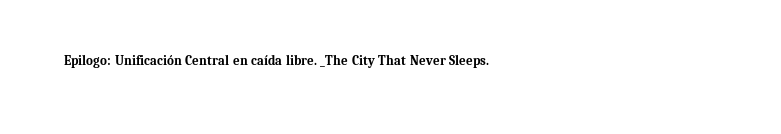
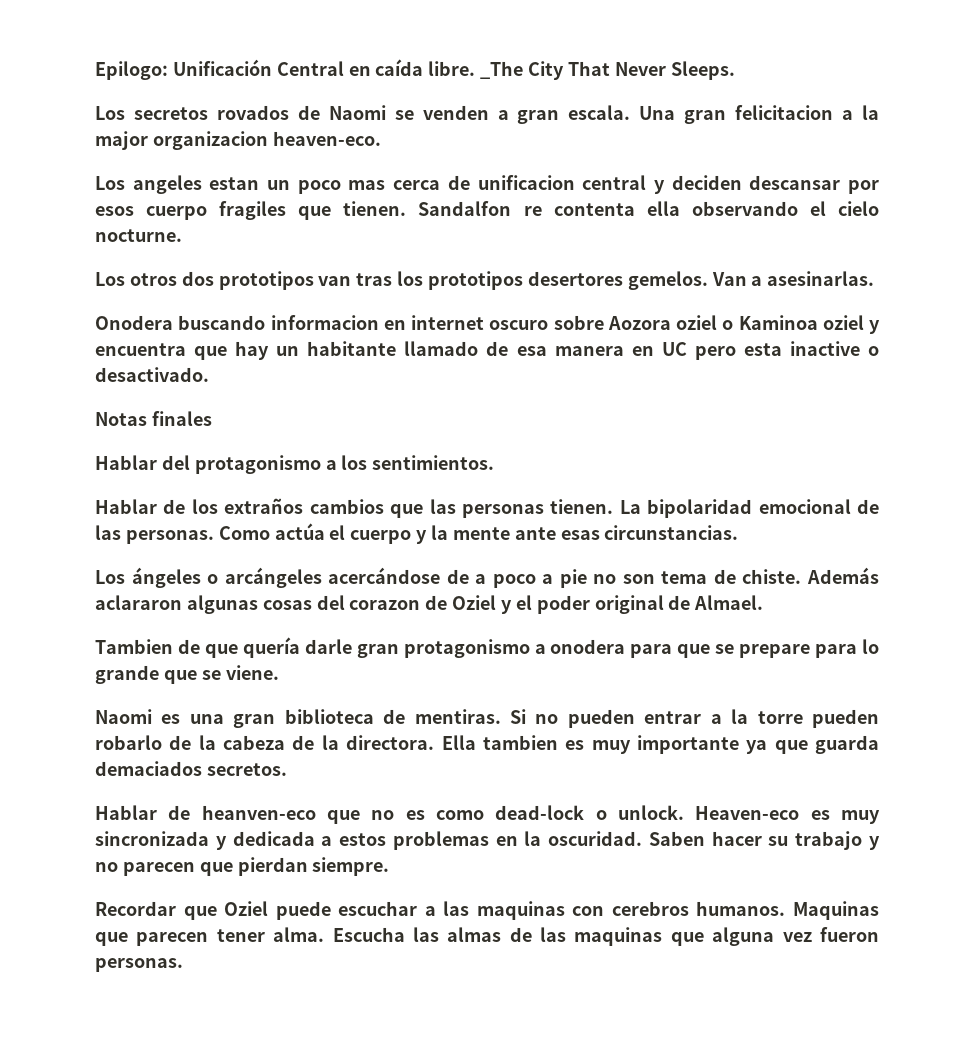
(490, 61) none -> [95,105,880,124] [95,131,381,150] [95,175,880,194] [95,201,879,220] [95,229,182,242] [95,271,875,290] [95,315,880,334] [95,341,879,360] [95,367,209,382] [95,411,212,426] [95,455,495,474] [95,498,879,518] [95,523,739,544] [95,567,879,588] [95,595,764,614] [95,637,880,658] [95,665,279,684] [95,709,880,728] [95,735,879,754] [95,761,287,776] [95,805,880,824] [95,831,880,850] [95,857,390,876] [95,901,879,920] [95,927,879,946] [95,958,183,972] // Los secretos rovados de Naomi se venden a gran escala. Una gran felicitacion a la major organizacion heaven-eco. // Los angeles estan un poco mas cerca de unificacion central y deciden descansar por esos cuerpo fragiles que tienen. Sandalfon re contenta ella observando el cielo nocturne. // Los otros dos prototipos van tras los prototipos desertores gemelos. Van a asesinarlas. // Onodera buscando informacion en internet oscuro sobre Aozora oziel o Kaminoa oziel y encuentra que hay un habitante llamado de esa manera en UC pero esta inactive o desactivado. // Notas finales // Hablar del protagonismo a los sentimientos. // Hablar de los extraños cambios que las personas tienen. La bipolaridad emocional de las personas. Como actúa el cuerpo y la mente ante esas circunstancias. // Los ángeles o arcángeles acercándose de a poco a pie no son tema de chiste. Además aclararon algunas cosas del corazon de Oziel y el poder original de Almael. // Tambien de que quería darle gran protagonismo a onodera para que se prepare para lo grande que se viene. // Naomi es una gran biblioteca de mentiras. Si no pueden entrar a la torre pueden robarlo de la cabeza de la directora. Ella tambien es muy importante ya que guarda demaciados secretos. // Hablar de heanven-eco que no es como dead-lock o unlock. Heaven-eco es muy sincronizada y dedicada a estos problemas en la oscuridad. Saben hacer su trabajo y no parecen que pierdan siempre. // Recordar que Oziel puede escuchar a las maquinas con cerebros humanos. Maquinas que parecen tener alma. Escucha las almas de las maquinas que alguna vez fueron personas.

